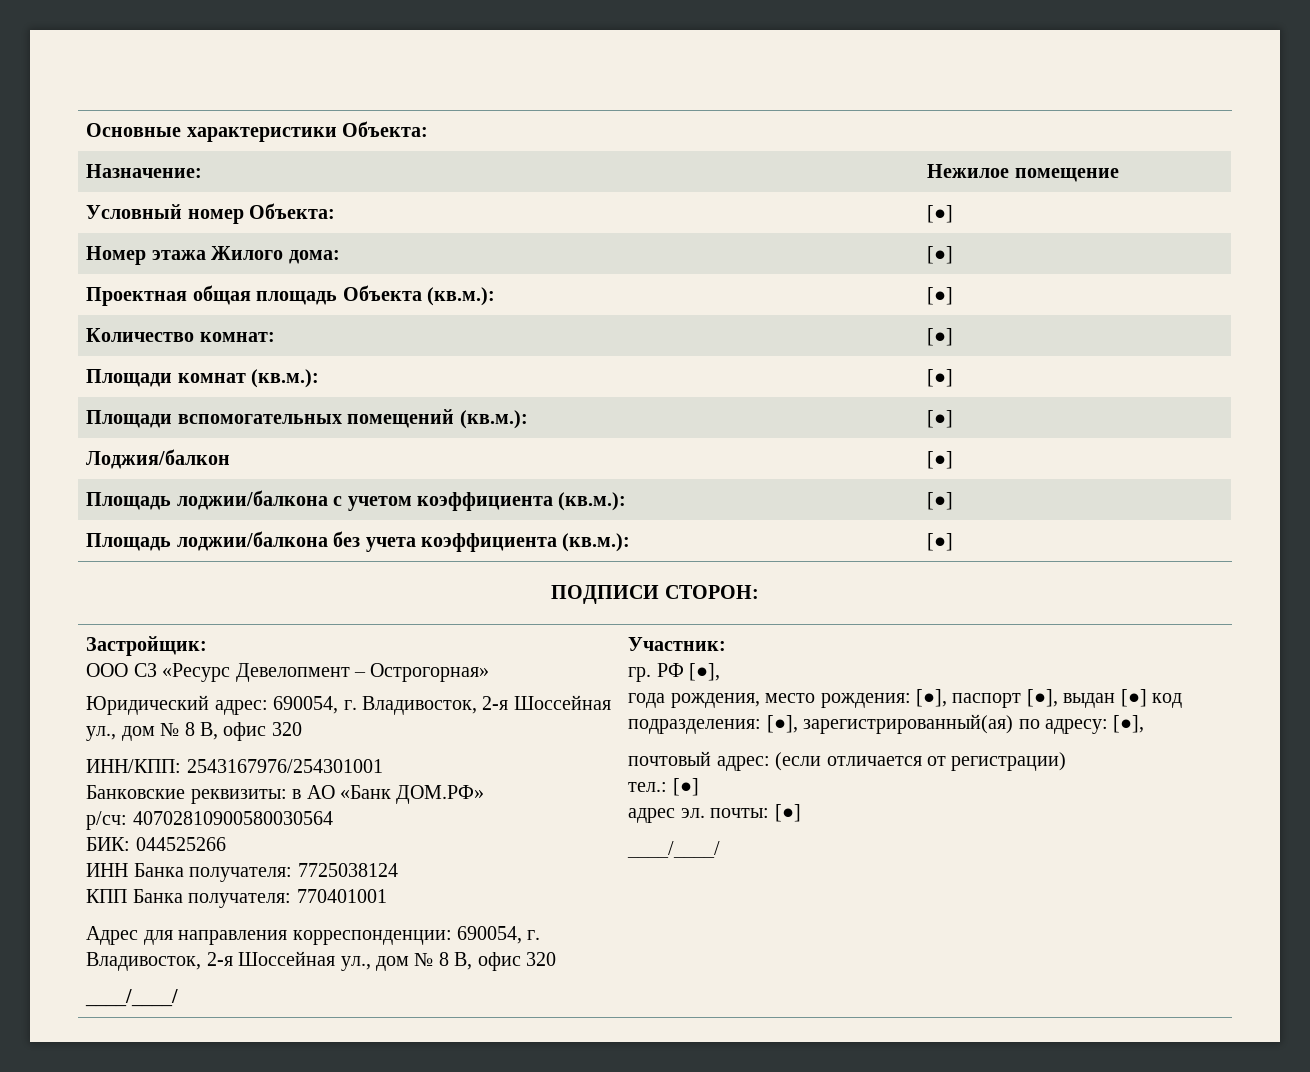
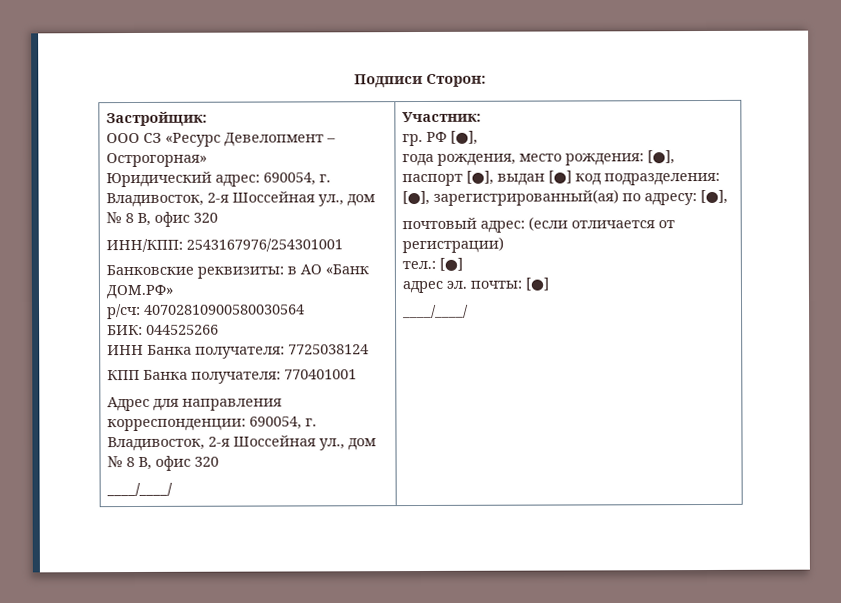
[86,121,429,142] [86,164,203,178] [927,164,1119,182] [86,203,336,224] [927,205,954,223] [86,246,340,265] [927,246,954,264] [86,285,496,306] [927,287,954,305] [86,328,275,342] [927,328,954,346] [86,369,320,388] [927,369,954,387] [86,409,528,429] [927,410,954,428] [86,449,231,469] [927,451,954,469] [86,490,627,511] [927,492,954,510] [86,531,631,552] [927,533,954,551] [551,585,759,604] Основные характеристики Объекта: // Назначение: | Нежилое помещение // Условный номер Объекта: | [●] // Номер этажа Жилого дома: | [●] // Проектная общая площадь Объекта (кв.м.): | [●] // Количество комнат: | [●] // Площади комнат (кв.м.): | [●] // Площади вспомогательных помещений (кв.м.): | [●] // Лоджия/балкон | [●] // Площадь лоджии/балкона с учетом коэффициента (кв.м.): | [●] // Площадь лоджии/балкона без учета коэффициента (кв.м.): | [●] // ПОДПИСИ СТОРОН: -> [354,73,486,89] Подписи Сторон:

